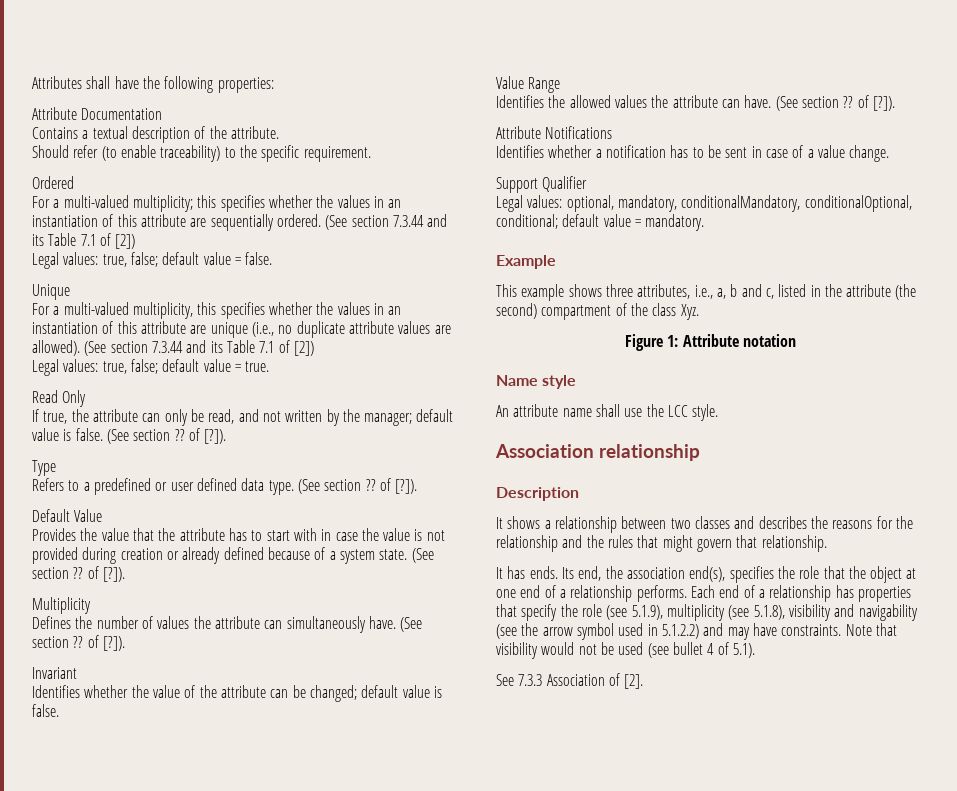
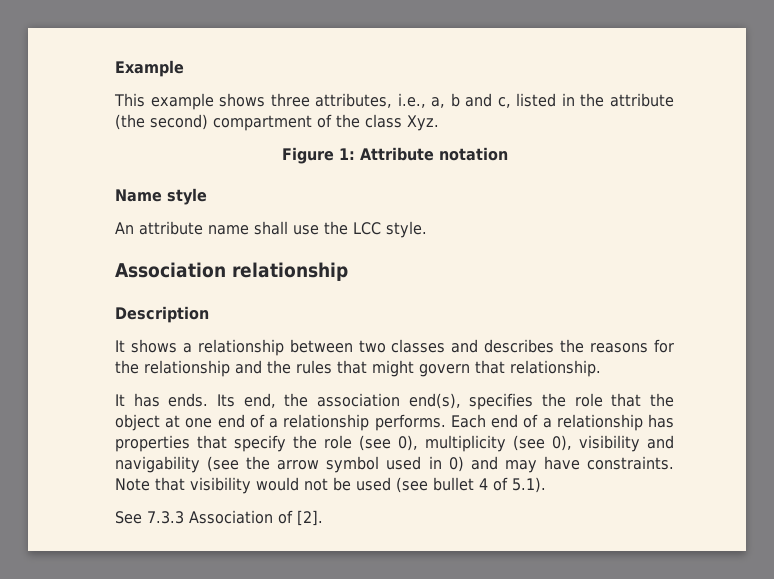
[32,76,274,93] [32,107,163,120] [32,126,279,143] [32,145,371,162] [32,176,74,189] [32,195,402,212] [32,214,448,231] [32,233,136,249] [32,252,273,269] [32,284,70,300] [32,302,402,319] [32,321,451,338] [32,340,314,356] [32,359,270,376] [32,390,87,407] [32,409,454,426] [32,428,227,444] [32,460,56,476] [32,478,418,495] [32,509,103,522] [32,528,445,541] [32,547,434,564] [32,566,125,582] [32,597,91,614] [32,616,423,633] [32,635,125,651] [32,667,77,679] [32,685,442,702] [32,704,59,717] [496,76,561,93] [496,95,895,111] [496,126,613,139] [496,145,890,162] [496,176,588,193] [496,195,912,212] [496,214,705,231] Attributes shall have the following properties: // Attribute Documentation // Contains a textual description of the attribute. // Should refer (to enable traceability) to the specific requirement. // Ordered // For a multi-valued multiplicity; this specifies whether the values in an instantiation of this attribute are sequentially ordered. (See section 7.3.44 and its Table 7.1 of [2]) // Legal values: true, false; default value = false. // Unique // For a multi-valued multiplicity, this specifies whether the values in an instantiation of this attribute are unique (i.e., no duplicate attribute values are allowed). (See section 7.3.44 and its Table 7.1 of [2]) // Legal values: true, false; default value = true. // Read Only // If true, the attribute can only be read, and not written by the manager; default value is false. (See section ?? of [?]). // Type // Refers to a predefined or user defined data type. (See section ?? of [?]). // Default Value // Provides the value that the attribute has to start with in case the value is not provided during creation or already defined because of a system state. (See section ?? of [?]). // Multiplicity // Defines the number of values the attribute can simultaneously have. (See section ?? of [?]). // Invariant // Identifies whether the value of the attribute can be changed; default value is false. // Value Range // Identifies the allowed values the attribute can have. (See section ?? of [?]). // Attribute Notifications // Identifies whether a notification has to be sent in case of a value change. // Support Qualifier // Legal values: optional, mandatory, conditionalMandatory, conditionalOptional, conditional; default value = mandatory. // -> (115, 68) none
[631,605,663,620] 5.1.9), -> [398,435,418,451] 0),
[753,605,785,620] 5.1.8), -> [552,435,572,451] 0),
[661,624,699,639] 5.1.2.2) -> [448,456,464,472] 0)

